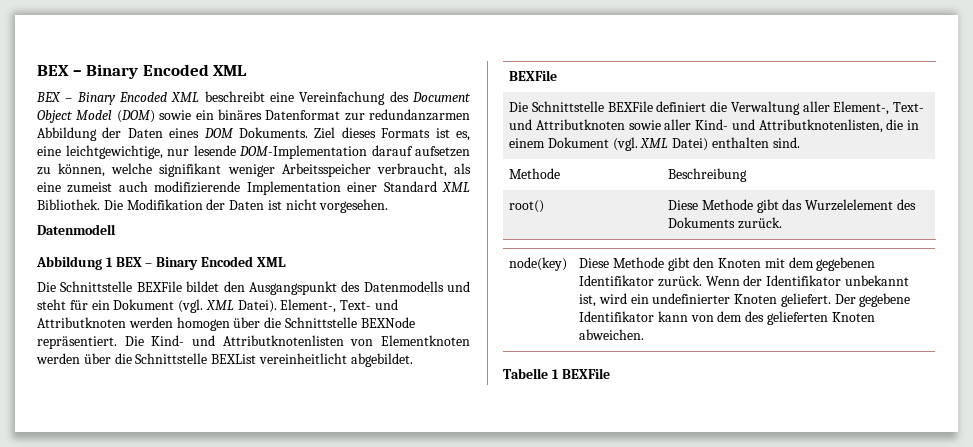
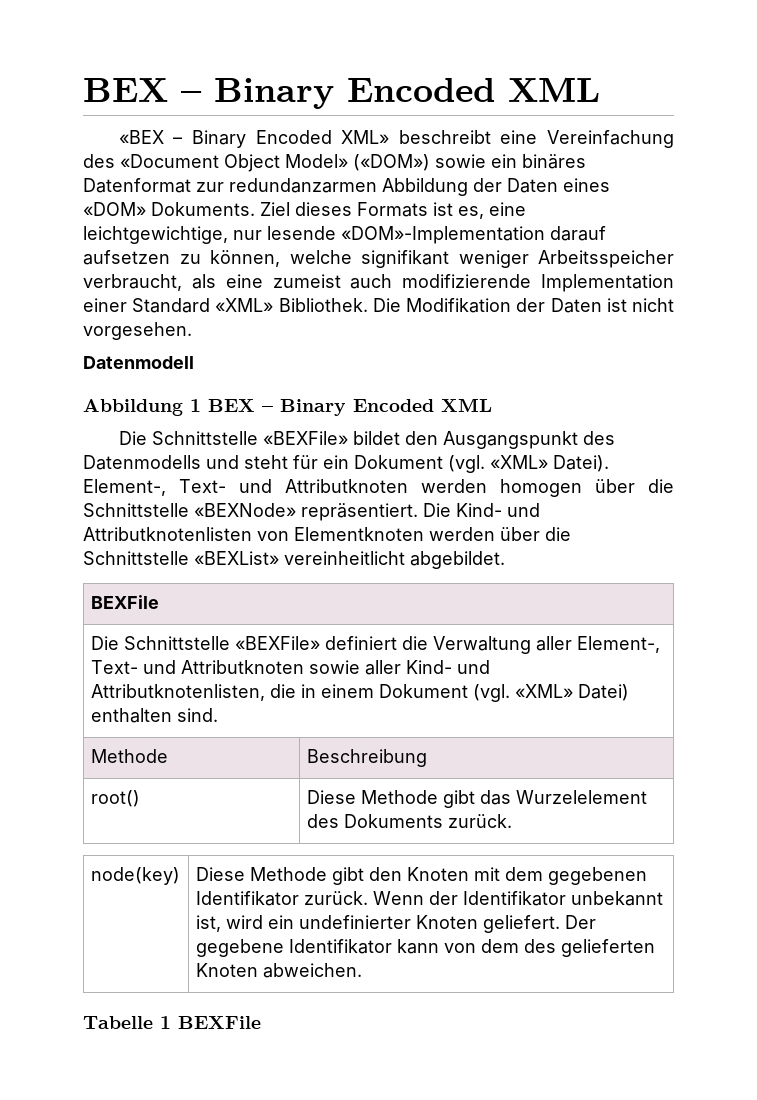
[37,64,248,79] [36,92,200,105] BEX – Binary Encoded XML // BEX – Binary Encoded XML -> [83,77,600,109] [118,130,390,148] BEX – Binary Encoded XML // «BEX – Binary Encoded XML»
[411,92,471,102] [37,110,155,123] Document Object Model (DOM) -> [120,154,430,172] «Document Object Model» («DOM»)
[203,128,234,138] DOM -> [83,202,146,216] «DOM»
[239,145,367,159] DOM-Implementation -> [341,226,545,244] «DOM»-Implementation
[442,182,470,192] XML -> [215,298,274,312] «XML»
[136,281,182,292] BEXFile -> [262,431,348,445] «BEXFile»
[205,300,234,310] XML -> [490,455,548,469] «XML»
[360,317,415,328] BEXNode -> [194,503,296,517] «BEXNode»
[211,354,257,364] BEXList -> [194,551,279,565] «BEXList»
[607,101,653,112] BEXFile -> [234,636,320,650] «BEXFile»
[640,138,669,148] XML -> [514,684,573,698] «XML»

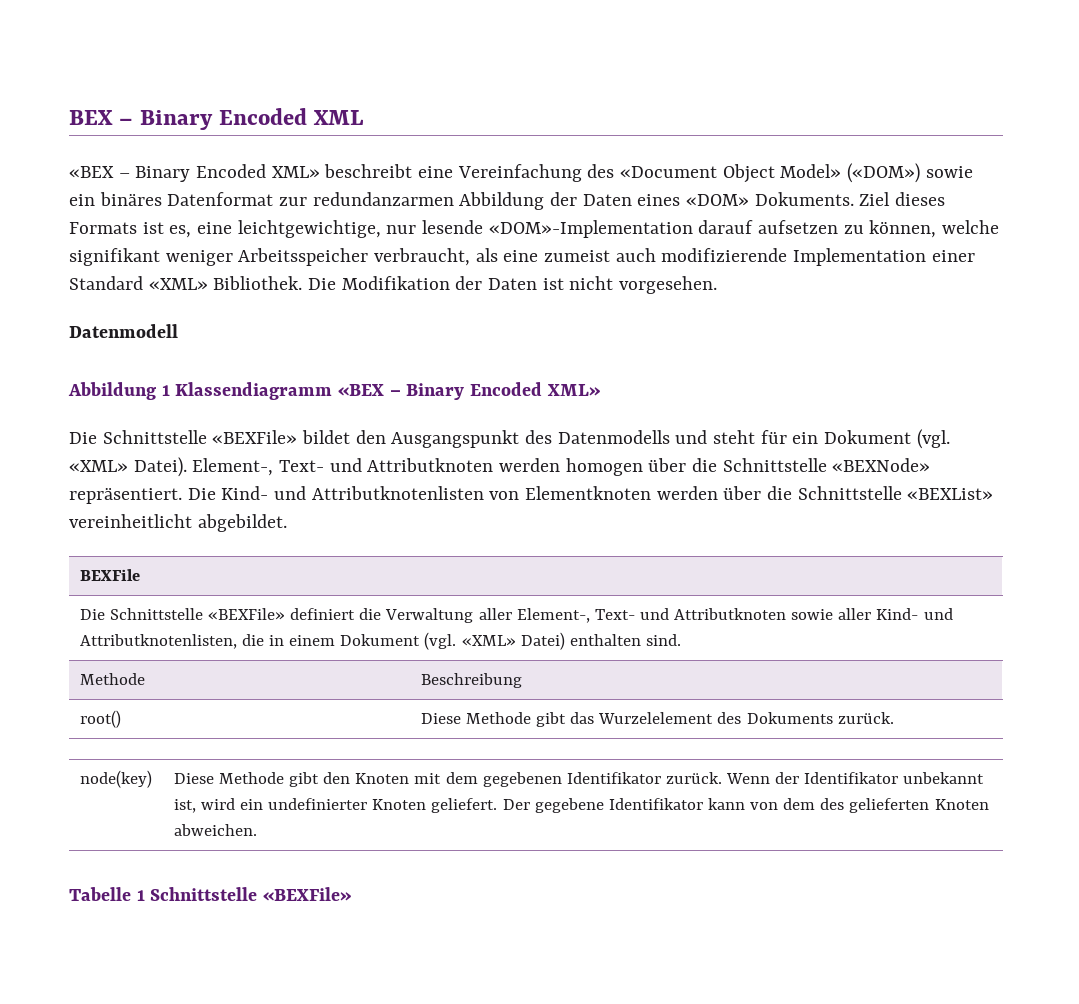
[208,398,492,416] BEX – Binary Encoded XML -> [175,382,600,400] Klassendiagramm «BEX – Binary Encoded XML»
[178,1016,261,1029] BEXFile -> [150,887,352,901] Schnittstelle «BEXFile»

